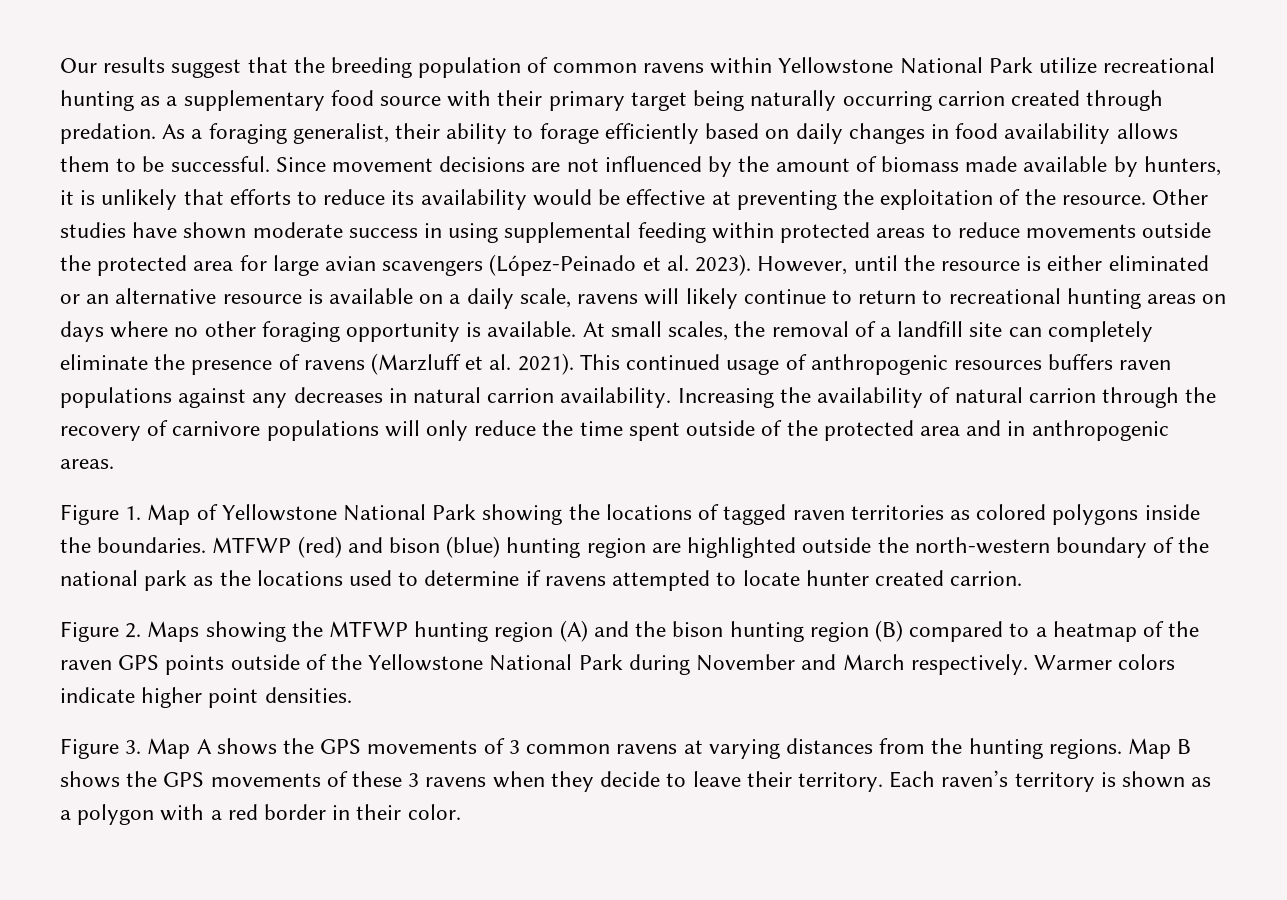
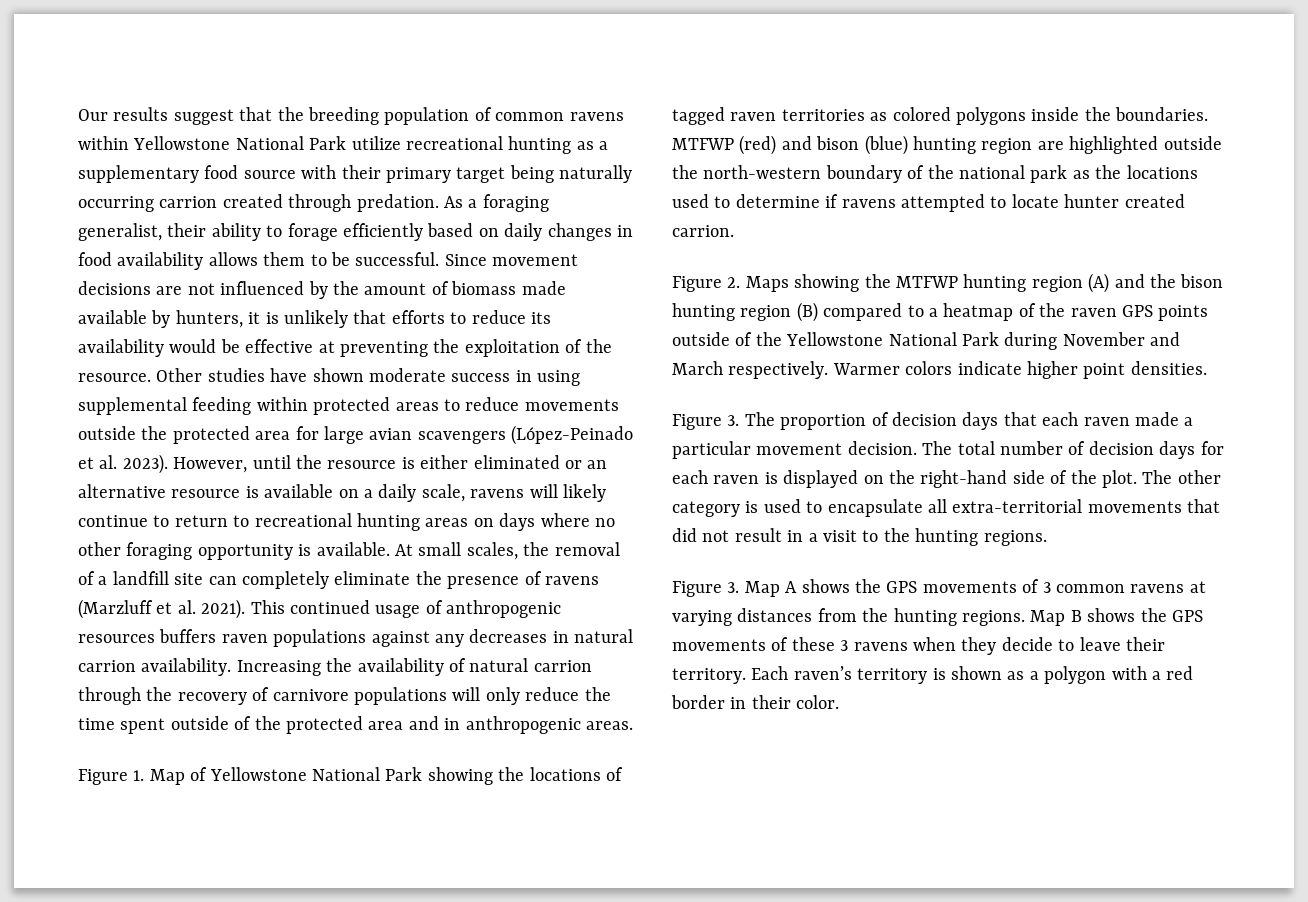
(352, 695) none -> [672,412,1194,430] [672,441,1224,459] [672,470,1221,488] [672,499,1221,517] [672,528,1047,546] // Figure 3. The proportion of decision days that each raven made a particular movement decision. The total number of decision days for each raven is displayed on the right-hand side of the plot. The other category is used to encapsulate all extra-territorial movements that did not result in a visit to the hunting regions.

